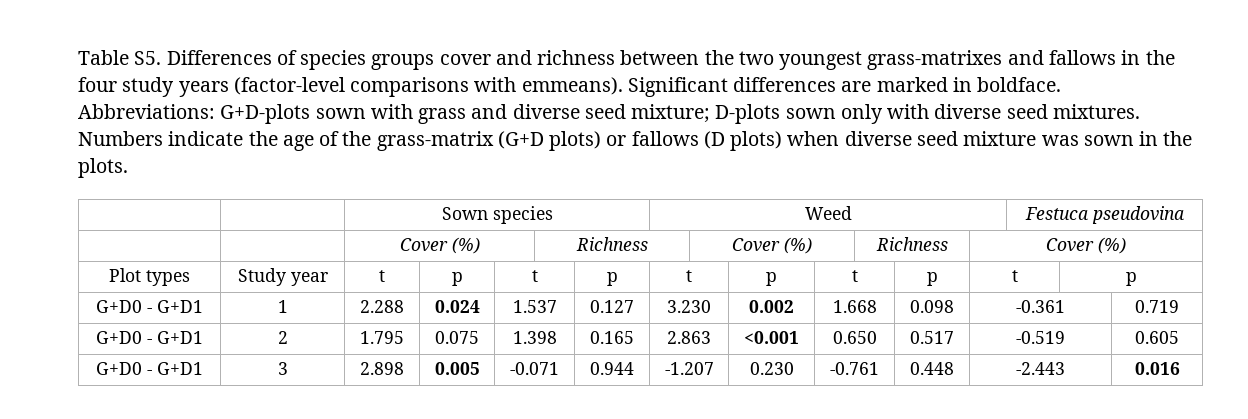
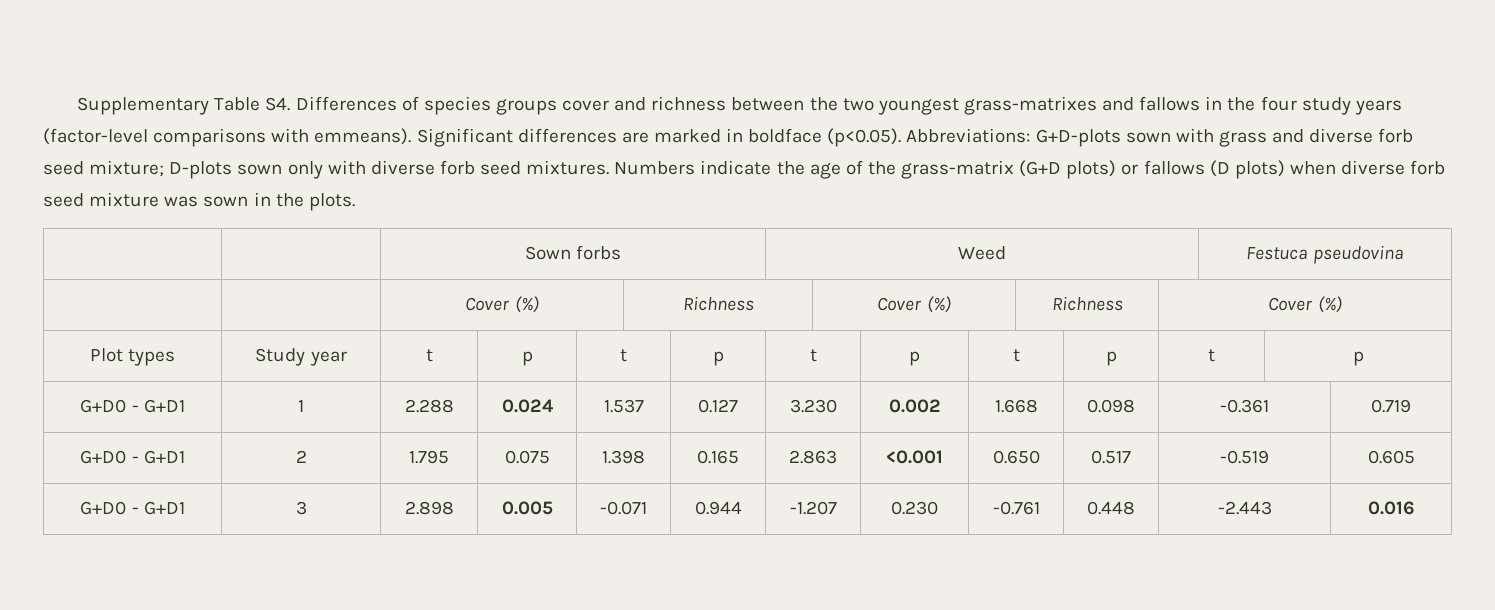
[78,50,162,65] Table S5. -> [77,97,291,115] Supplementary Table S4.
[977,77,1062,92] boldface. -> [748,128,902,147] boldface (p<0.05).
(580, 111) none -> [1378,128,1414,143] forb
(1002, 111) none -> [439,160,475,175] forb
(912, 138) none -> [1410,160,1446,175] forb
[492,206,553,224] species -> [576,245,622,260] forbs

